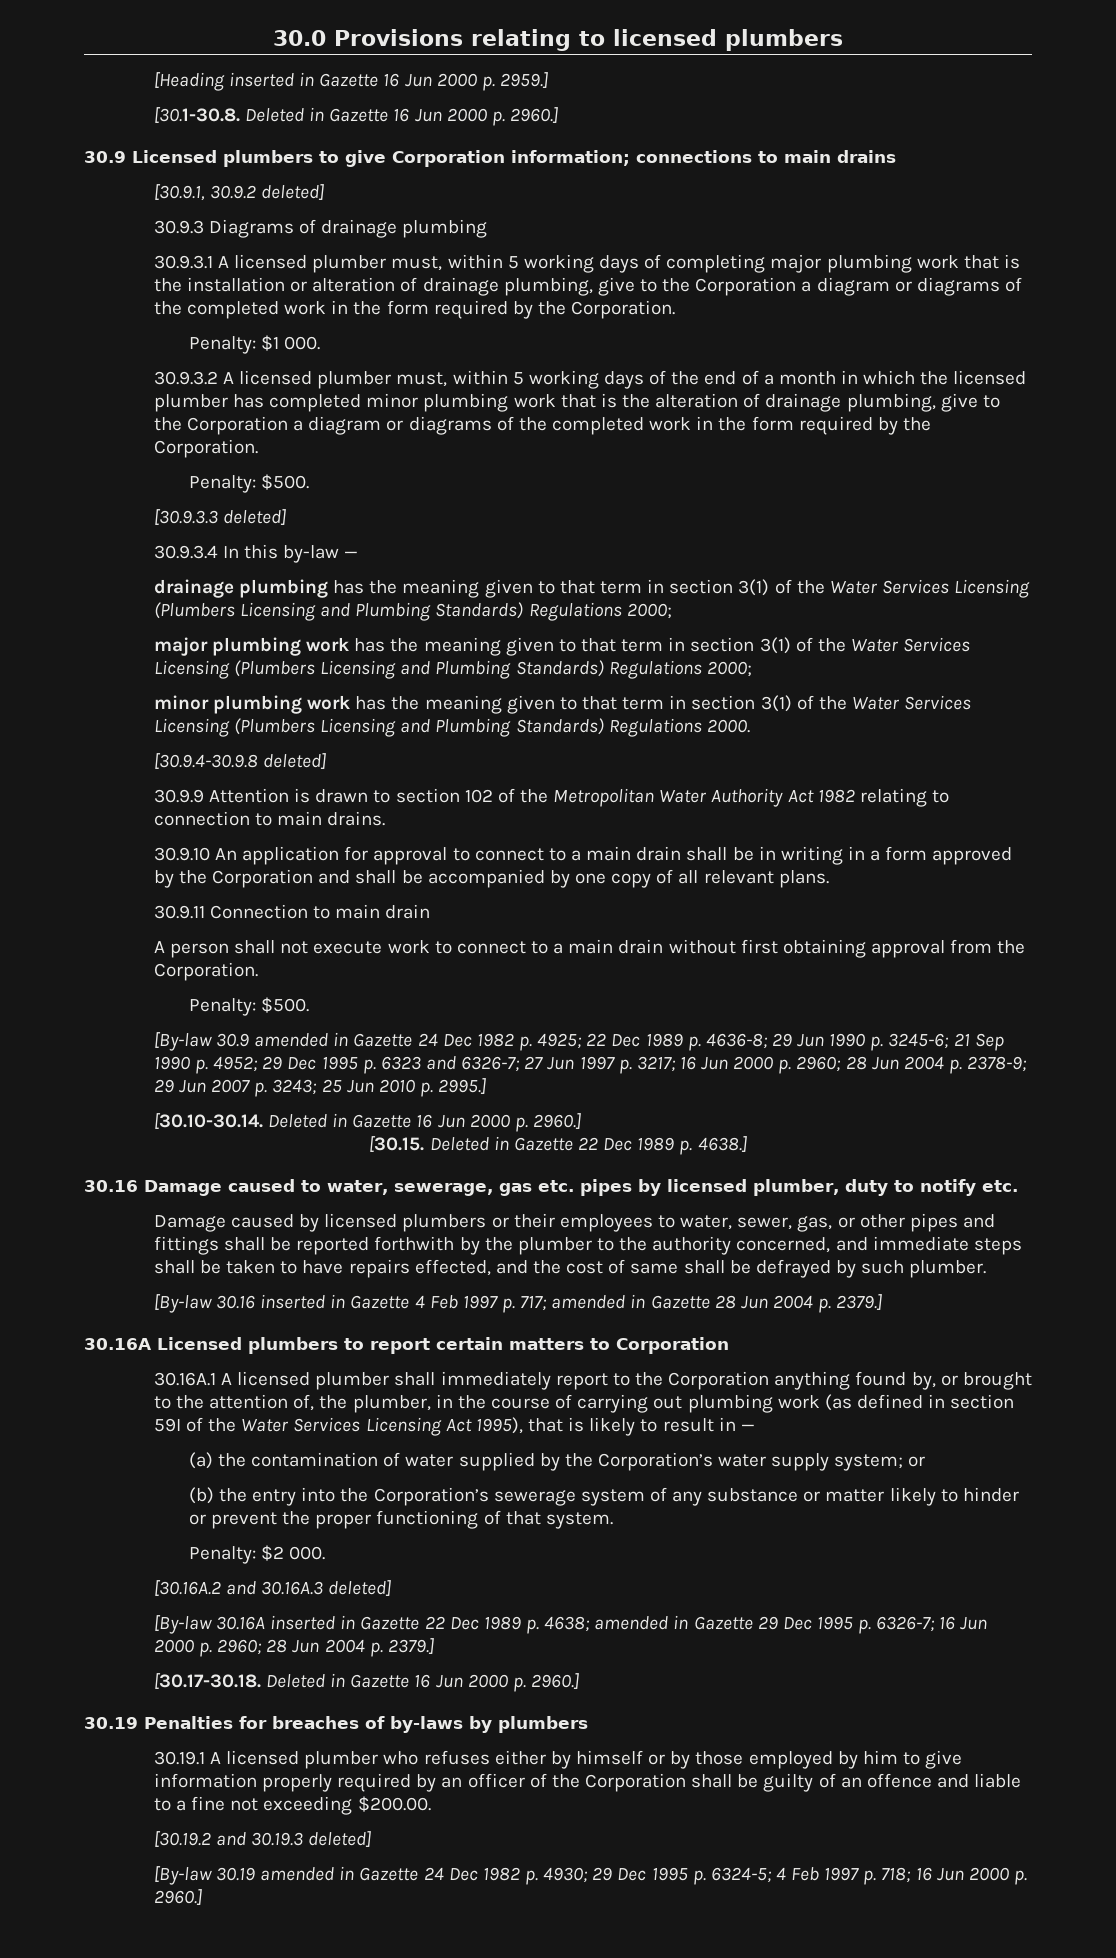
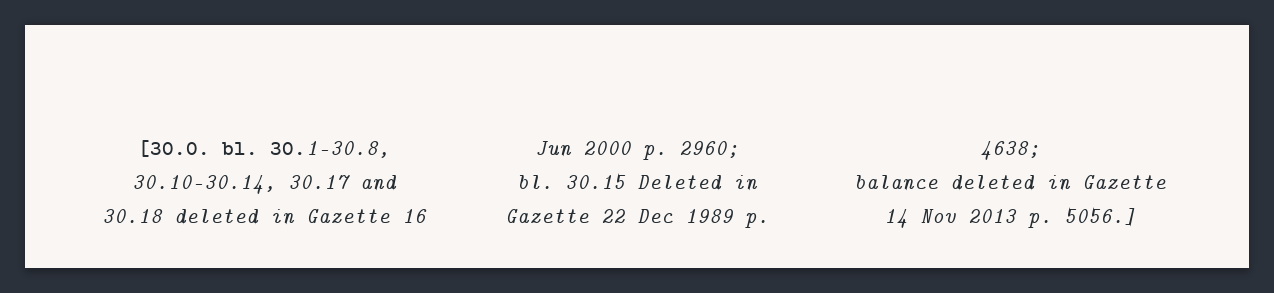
[273,29,843,51] [153,72,548,91] [153,107,558,126] [84,150,896,167] [153,184,325,201] [153,219,488,238] [153,254,1020,273] [153,277,1022,296] [153,300,676,319] [188,335,321,354] [153,370,1027,389] [153,393,1000,412] [153,416,931,435] [153,439,258,458] [188,474,310,493] [153,509,287,525] [153,544,359,563] [153,579,1031,598] [153,602,672,621] [153,637,971,656] [153,660,752,679] [153,695,972,714] [153,718,750,737] [153,753,327,769] [153,788,949,807] [153,811,386,826] [153,846,1013,865] [153,869,829,888] [153,904,431,919] [153,939,1026,958] [153,962,258,981] [188,997,310,1016] [153,1032,1004,1051] [153,1056,1028,1074] [153,1078,487,1097] [153,1113,581,1132] [369,1136,425,1152] 30.0 Provisions relating to licensed plumbers // [Heading inserted in Gazette 16 Jun 2000 p. 2959.] // [30.1-30.8. Deleted in Gazette 16 Jun 2000 p. 2960.] // 30.9 Licensed plumbers to give Corporation information; connections to main drains // [30.9.1, 30.9.2 deleted] // 30.9.3 Diagrams of drainage plumbing // 30.9.3.1 A licensed plumber must, within 5 working days of completing major plumbing work that is the installation or alteration of drainage plumbing, give to the Corporation a diagram or diagrams of the completed work in the form required by the Corporation. // Penalty: $1 000. // 30.9.3.2 A licensed plumber must, within 5 working days of the end of a month in which the licensed plumber has completed minor plumbing work that is the alteration of drainage plumbing, give to the Corporation a diagram or diagrams of the completed work in the form required by the Corporation. // Penalty: $500. // [30.9.3.3 deleted] // 30.9.3.4 In this by-law — // drainage plumbing has the meaning given to that term in section 3(1) of the Water Services Licensing (Plumbers Licensing and Plumbing Standards) Regulations 2000; // major plumbing work has the meaning given to that term in section 3(1) of the Water Services Licensing (Plumbers Licensing and Plumbing Standards) Regulations 2000; // minor plumbing work has the meaning given to that term in section 3(1) of the Water Services Licensing (Plumbers Licensing and Plumbing Standards) Regulations 2000. // [30.9.4-30.9.8 deleted] // 30.9.9 Attention is drawn to section 102 of the Metropolitan Water Authority Act 1982 relating to connection to main drains. // 30.9.10 An application for approval to connect to a main drain shall be in writing in a form approved by the Corporation and shall be accompanied by one copy of all relevant plans. // 30.9.11 Connection to main drain // A person shall not execute work to connect to a main drain without first obtaining approval from the Corporation. // Penalty: $500. // [By-law 30.9 amended in Gazette 24 Dec 1982 p. 4925; 22 Dec 1989 p. 4636-8; 29 Jun 1990 p. 3245-6; 21 Sep 1990 p. 4952; 29 Dec 1995 p. 6323 and 6326-7; 27 Jun 1997 p. 3217; 16 Jun 2000 p. 2960; 28 Jun 2004 p. 2378-9; 29 Jun 2007 p. 3243; 25 Jun 2010 p. 2995.] // [30.10-30.14. Deleted in Gazette 16 Jun 2000 p. 2960.] // [30.15. -> [138,140,390,158] [132,175,397,194] [102,209,427,225] [535,141,739,160] [517,172,626,189] [30.0. bl. 30.1-30.8, 30.10-30.14, 30.17 and 30.18 deleted in Gazette 16 Jun 2000 p. 2960; // bl. 30.15
[697,1136,747,1152] [84,1179,1018,1196] [153,1213,995,1232] [153,1236,1022,1255] [153,1259,987,1278] [153,1294,883,1313] [84,1337,729,1354] [153,1371,1032,1390] [153,1394,1015,1413] [153,1417,755,1436] [188,1452,926,1471] [188,1487,1019,1506] [188,1510,613,1529] [188,1545,326,1564] [153,1580,392,1596] [153,1615,988,1634] [153,1638,434,1657] [153,1673,579,1692] [84,1716,588,1733] [153,1750,963,1769] [153,1773,1022,1792] [153,1796,431,1815] [153,1831,372,1847] [153,1866,1027,1885] [153,1889,202,1905] 4638.] // 30.16 Damage caused to water, sewerage, gas etc. pipes by licensed plumber, duty to notify etc. // Damage caused by licensed plumbers or their employees to water, sewer, gas, or other pipes and fittings shall be reported forthwith by the plumber to the authority concerned, and immediate steps shall be taken to have repairs effected, and the cost of same shall be defrayed by such plumber. // [By-law 30.16 inserted in Gazette 4 Feb 1997 p. 717; amended in Gazette 28 Jun 2004 p. 2379.] // 30.16A Licensed plumbers to report certain matters to Corporation // 30.16A.1 A licensed plumber shall immediately report to the Corporation anything found by, or brought to the attention of, the plumber, in the course of carrying out plumbing work (as defined in section 59I of the Water Services Licensing Act 1995), that is likely to result in — // (a) the contamination of water supplied by the Corporation’s water supply system; or // (b) the entry into the Corporation’s sewerage system of any substance or matter likely to hinder or prevent the proper functioning of that system. // Penalty: $2 000. // [30.16A.2 and 30.16A.3 deleted] // [By-law 30.16A inserted in Gazette 22 Dec 1989 p. 4638; amended in Gazette 29 Dec 1995 p. 6326-7; 16 Jun 2000 p. 2960; 28 Jun 2004 p. 2379.] // [30.17-30.18. Deleted in Gazette 16 Jun 2000 p. 2960.] // 30.19 Penalties for breaches of by-laws by plumbers // 30.19.1 A licensed plumber who refuses either by himself or by those employed by him to give information properly required by an officer of the Corporation shall be guilty of an offence and liable to a fine not exceeding $200.00. // [30.19.2 and 30.19.3 deleted] // [By-law 30.19 amended in Gazette 24 Dec 1982 p. 4930; 29 Dec 1995 p. 6324-5; 4 Feb 1997 p. 718; 16 Jun 2000 p. 2960.] -> [980,141,1040,160] [854,175,1166,191] [884,206,1136,228] 4638; // balance deleted in Gazette 14 Nov 2013 p. 5056.]

